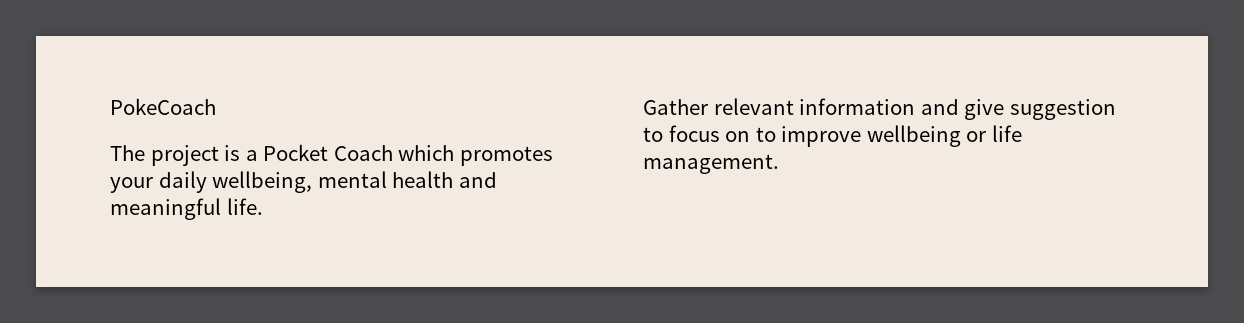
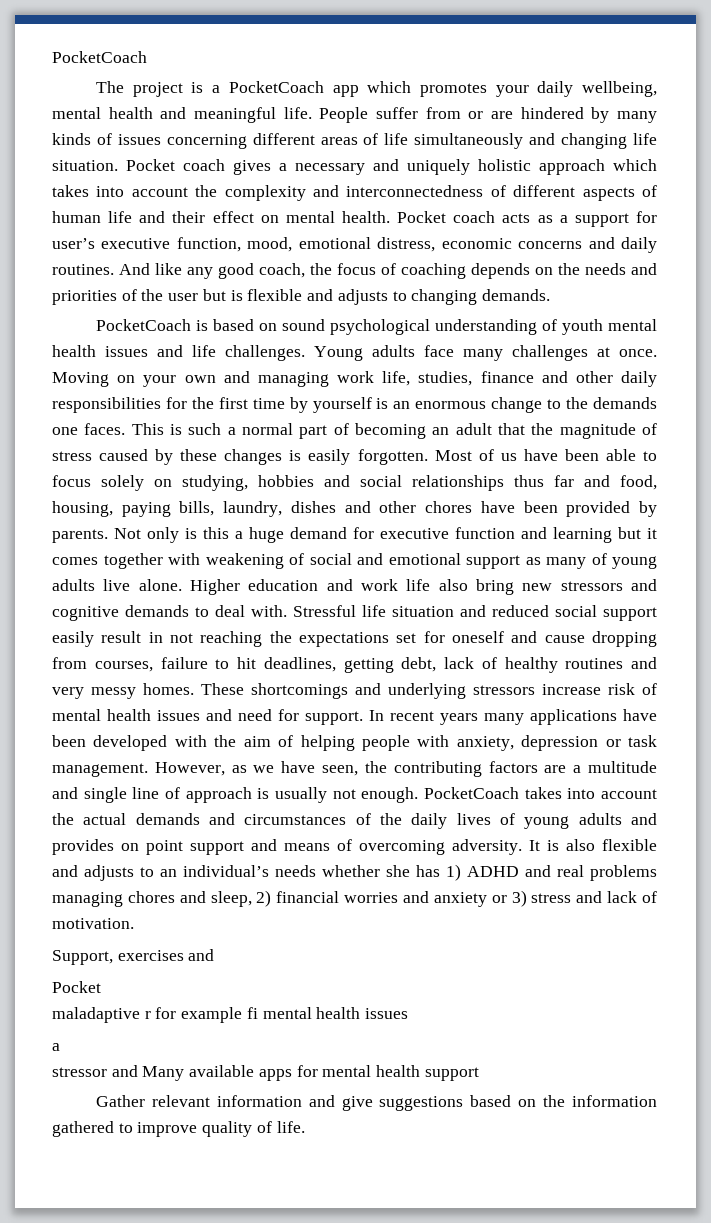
[110,98,216,115] PokeCoach -> [52,51,147,63] PocketCoach
[263,144,393,161] Pocket Coach -> [228,81,359,97] PocketCoach app
(263, 206) none -> [319,107,657,123] [52,133,658,149] [52,159,657,175] [52,185,657,201] [52,211,657,227] [52,237,658,253] [52,263,657,279] [52,289,550,305] [96,319,657,335] [52,345,657,361] [52,371,657,387] [52,397,657,413] [52,423,657,439] [52,449,657,465] [52,475,657,491] [52,501,658,517] [52,527,657,543] [52,553,657,569] [52,579,657,595] [52,605,657,621] [52,631,657,647] [52,657,657,673] [52,683,657,699] [52,709,657,725] [52,735,657,751] [52,761,657,777] [52,787,657,803] [52,813,657,829] [52,839,657,855] [52,864,657,881] [52,890,657,907] [52,918,134,929] [52,949,215,965] [52,981,101,993] [52,1007,409,1023] [52,1043,60,1051] [52,1065,479,1081] People suffer from or are hindered by many kinds of issues concerning different areas of life simultaneously and changing life situation. Pocket coach gives a necessary and uniquely holistic approach which takes into account the complexity and interconnectedness of different aspects of human life and their effect on mental health. Pocket coach acts as a support for user’s executive function, mood, emotional distress, economic concerns and daily routines. And like any good coach, the focus of coaching depends on the needs and priorities of the user but is flexible and adjusts to changing demands. // PocketCoach is based on sound psychological understanding of youth mental health issues and life challenges. Young adults face many challenges at once. Moving on your own and managing work life, studies, finance and other daily responsibilities for the first time by yourself is an enormous change to the demands one faces. This is such a normal part of becoming an adult that the magnitude of stress caused by these changes is easily forgotten. Most of us have been able to focus solely on studying, hobbies and social relationships thus far and food, housing, paying bills, laundry, dishes and other chores have been provided by parents. Not only is this a huge demand for executive function and learning but it comes together with weakening of social and emotional support as many of young adults live alone. Higher education and work life also bring new stressors and cognitive demands to deal with. Stressful life situation and reduced social support easily result in not reaching the expectations set for oneself and cause dropping from courses, failure to hit deadlines, getting debt, lack of healthy routines and very messy homes. These shortcomings and underlying stressors increase risk of mental health issues and need for support. In recent years many applications have been developed with the aim of helping people with anxiety, depression or task management. However, as we have seen, the contributing factors are a multitude and single line of approach is usually not enough. PocketCoach takes into account the actual demands and circumstances of the daily lives of young adults and provides on point support and means of overcoming adversity. It is also flexible and adjusts to an individual’s needs whether she has 1) ADHD and real problems managing chores and sleep, 2) financial worries and anxiety or 3) stress and lack of motivation. // Support, exercises and // Pocket // maladaptive r for example fi mental health issues // a // stressor and Many available apps for mental health support
[1009,99,1116,120] [643,125,1022,147] [643,154,779,174] suggestion to focus on to improve wellbeing or life management. -> [379,1095,657,1111] [52,1121,305,1137] suggestions based on the information gathered to improve quality of life.

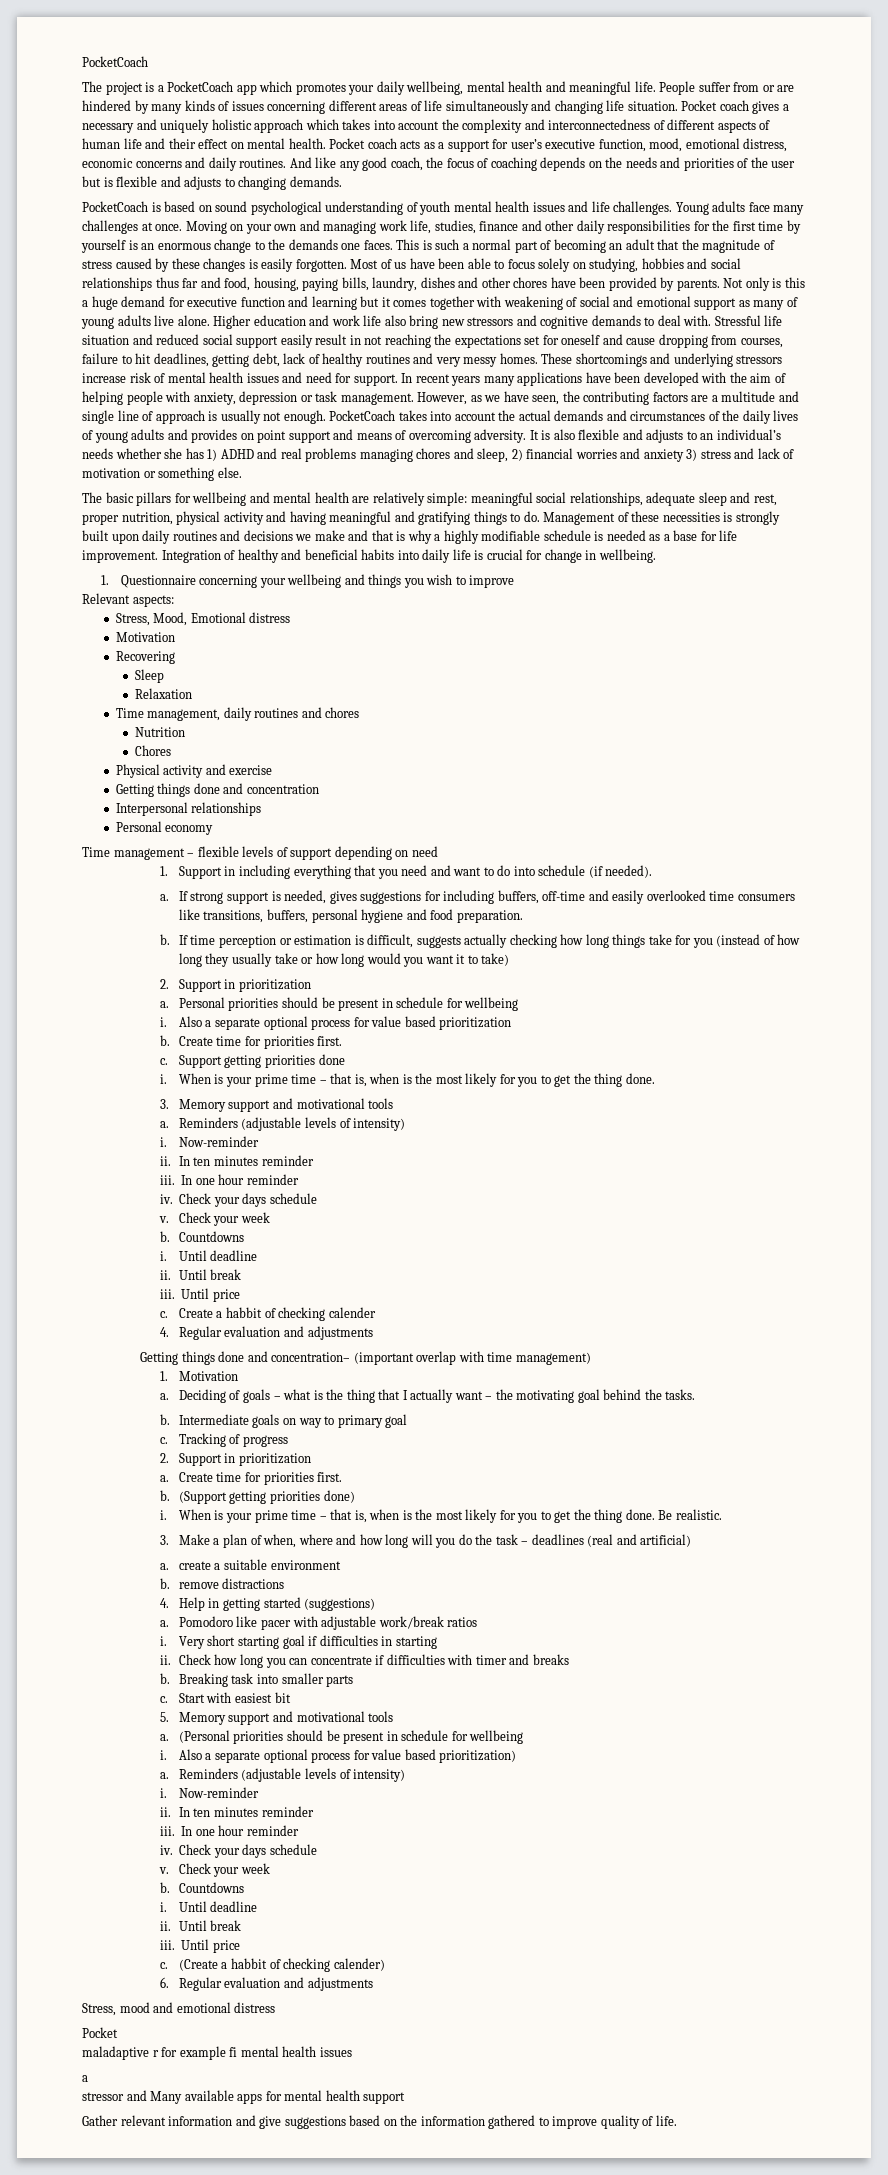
[491,895,507,903] or -> (684, 455) none
[52,918,134,929] [52,949,215,965] motivation. // Support, exercises and -> [82,467,242,481] [82,492,777,506] [82,511,780,525] [82,530,738,544] [82,549,656,563] [101,574,515,588] [82,593,174,607] [115,612,291,626] [115,632,175,642] [115,651,175,664] [135,669,165,683] [135,688,193,699] [115,707,360,721] [135,727,186,737] [135,745,172,756] [115,764,273,778] [115,783,319,797] [115,802,262,816] [115,821,214,835] [82,846,438,860] [159,865,653,879] [159,890,795,904] [178,909,523,923] [159,934,801,948] [178,953,510,967] [159,979,311,992] [159,997,519,1011] [159,1016,512,1030] [159,1035,343,1049] [159,1054,345,1068] [159,1073,655,1087] [159,1098,394,1112] [159,1117,406,1131] [159,1136,259,1147] [159,1155,314,1166] [159,1174,299,1185] [159,1193,317,1207] [158,1212,270,1226] [159,1231,244,1242] [159,1250,258,1261] [159,1269,242,1280] [159,1288,240,1302] [159,1307,376,1321] [159,1326,373,1340] [140,1351,591,1365] [159,1371,238,1381] [159,1389,696,1403] [159,1414,408,1428] [159,1433,288,1447] [159,1453,311,1466] [159,1472,343,1485] [159,1490,355,1504] [159,1509,722,1523] [159,1534,692,1548] [159,1559,341,1570] [159,1578,285,1589] [159,1597,376,1611] [159,1616,478,1630] [159,1635,437,1649] [159,1654,569,1668] [159,1673,354,1687] [159,1692,291,1703] [159,1711,394,1725] [159,1730,524,1744] [159,1749,517,1763] [159,1768,406,1782] [159,1787,259,1798] [159,1806,314,1817] [159,1825,299,1836] [159,1844,317,1858] [158,1863,270,1877] [159,1882,244,1893] [159,1901,258,1912] [159,1920,242,1931] [159,1939,240,1953] [159,1958,385,1972] [159,1977,373,1991] [82,2002,276,2016] motivation or something else. // The basic pillars for wellbeing and mental health are relatively simple: meaningful social relationships, adequate sleep and rest, proper nutrition, physical activity and having meaningful and gratifying things to do. Management of these necessities is strongly built upon daily routines and decisions we make and that is why a highly modifiable schedule is needed as a base for life improvement. Integration of healthy and beneficial habits into daily life is crucial for change in wellbeing. // 1. Questionnaire concerning your wellbeing and things you wish to improve // Relevant aspects: // Stress, Mood, Emotional distress // Motivation // Recovering // Sleep // Relaxation // Time management, daily routines and chores // Nutrition // Chores // Physical activity and exercise // Getting things done and concentration // Interpersonal relationships // Personal economy // Time management – flexible levels of support depending on need // 1. Support in including everything that you need and want to do into schedule (if needed). // a. If strong support is needed, gives suggestions for including buffers, off-time and easily overlooked time consumers like transitions, buffers, personal hygiene and food preparation. // b. If time perception or estimation is difficult, suggests actually checking how long things take for you (instead of how long they usually take or how long would you want it to take) // 2. Support in prioritization // a. Personal priorities should be present in schedule for wellbeing // i. Also a separate optional process for value based prioritization // b. Create time for priorities first. // c. Support getting priorities done // i. When is your prime time – that is, when is the most likely for you to get the thing done. // 3. Memory support and motivational tools // a. Reminders (adjustable levels of intensity) // i. Now-reminder // ii. In ten minutes reminder // iii. In one hour reminder // iv. Check your days schedule // v. Check your week // b. Countdowns // i. Until deadline // ii. Until break // iii. Until price // c. Create a habbit of checking calender // 4. Regular evaluation and adjustments // Getting things done and concentration– (important overlap with time management) // 1. Motivation // a. Deciding of goals – what is the thing that I actually want – the motivating goal behind the tasks. // b. Intermediate goals on way to primary goal // c. Tracking of progress // 2. Support in prioritization // a. Create time for priorities first. // b. (Support getting priorities done) // i. When is your prime time – that is, when is the most likely for you to get the thing done. Be realistic. // 3. Make a plan of when, where and how long will you do the task – deadlines (real and artificial) // a. create a suitable environment // b. remove distractions // 4. Help in getting started (suggestions) // a. Pomodoro like pacer with adjustable work/break ratios // i. Very short starting goal if difficulties in starting // ii. Check how long you can concentrate if difficulties with timer and breaks // b. Breaking task into smaller parts // c. Start with easiest bit // 5. Memory support and motivational tools // a. (Personal priorities should be present in schedule for wellbeing // i. Also a separate optional process for value based prioritization) // a. Reminders (adjustable levels of intensity) // i. Now-reminder // ii. In ten minutes reminder // iii. In one hour reminder // iv. Check your days schedule // v. Check your week // b. Countdowns // i. Until deadline // ii. Until break // iii. Until price // c. (Create a habbit of checking calender) // 6. Regular evaluation and adjustments // Stress, mood and emotional distress

